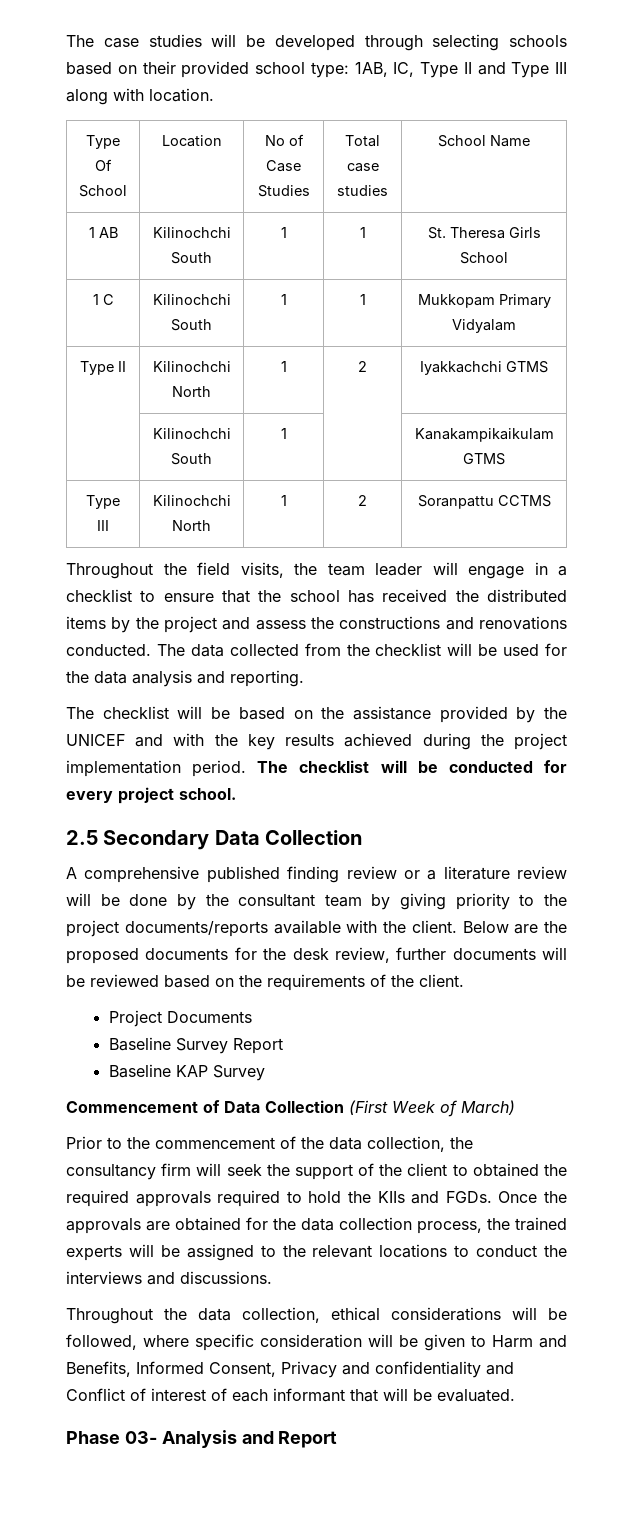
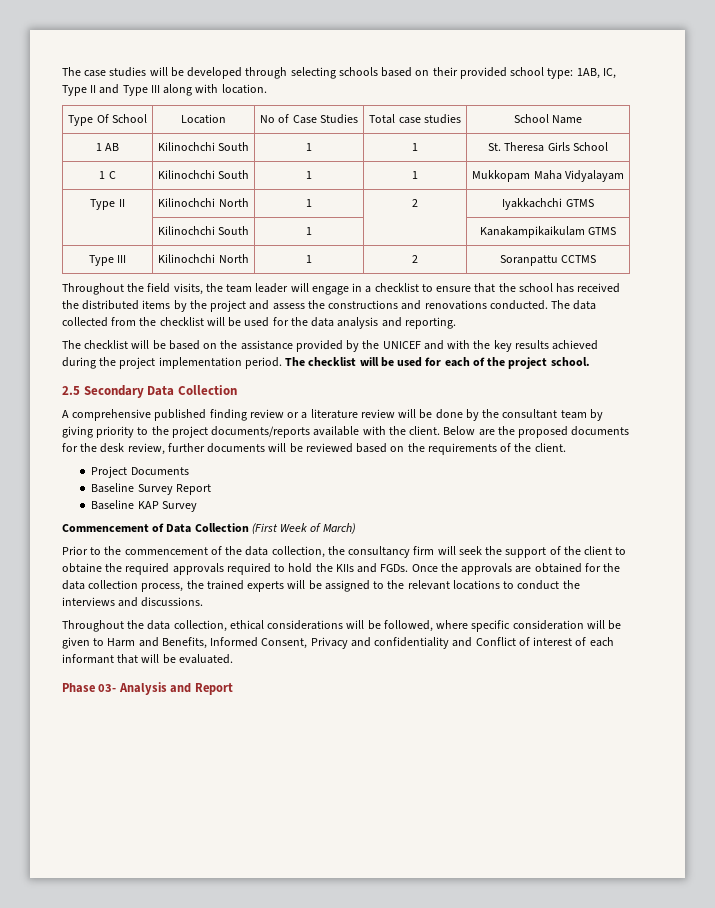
[498,294,551,308] [452,319,516,333] Primary Vidyalam -> [533,170,624,182] Maha Vidyalayam
[448,760,568,773] [66,791,113,803] conducted for every -> [397,357,506,367] used for each of the
[472,1163,539,1177] obtained -> [62,563,102,573] obtaine

